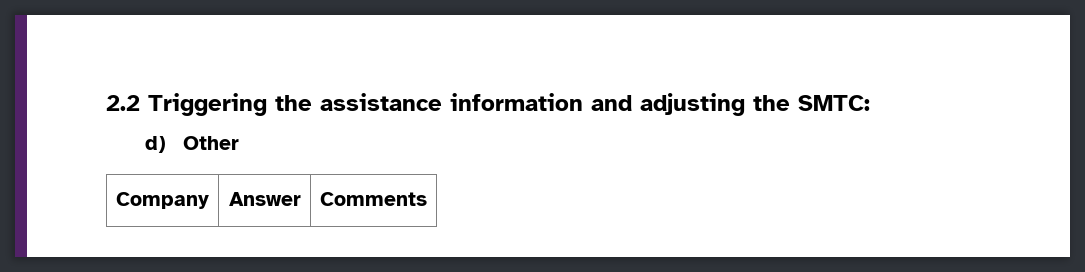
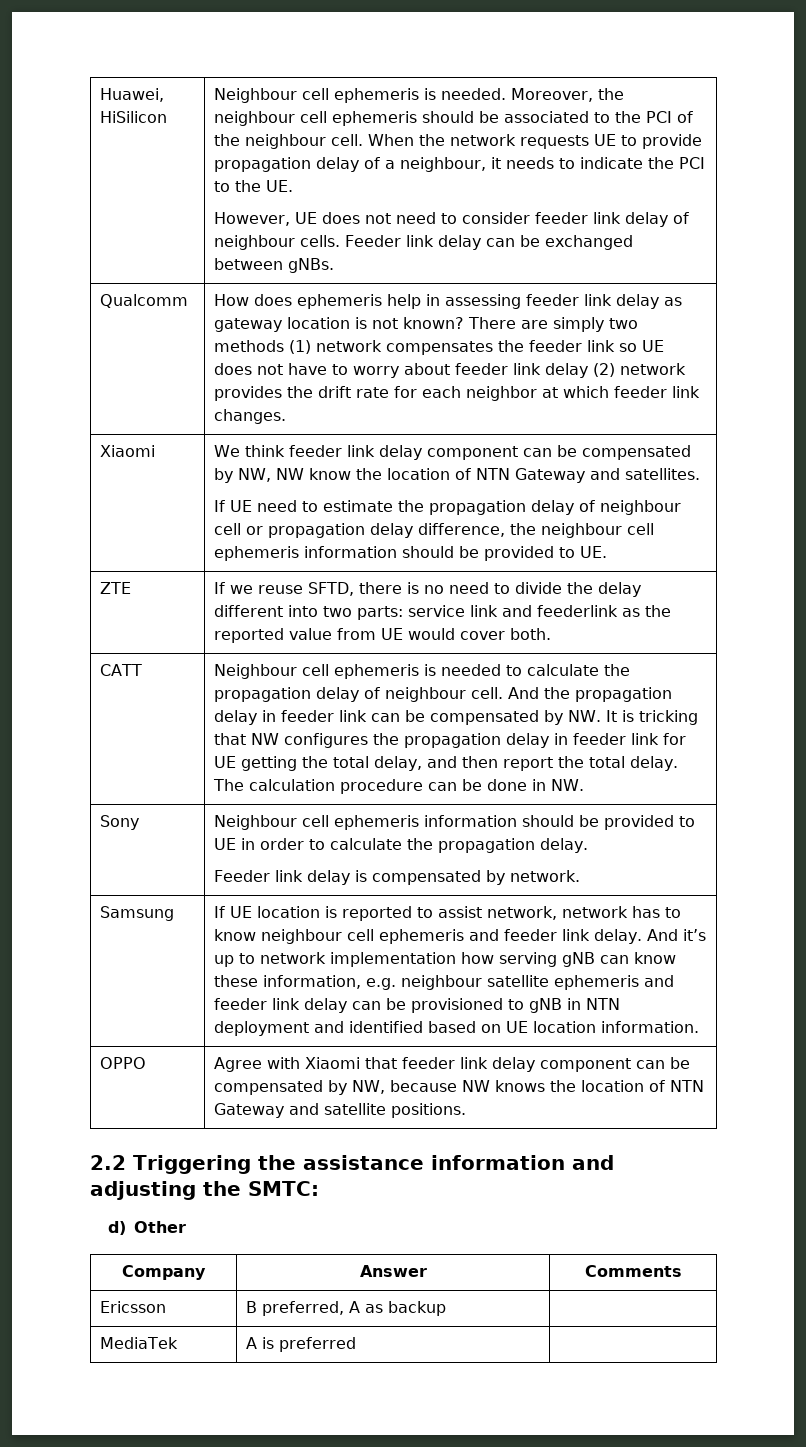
(106, 103) none -> [100,88,165,102] [100,111,168,123] [214,88,625,103] [214,111,694,126] [214,134,703,149] [214,157,706,172] [214,180,294,192] [214,212,690,227] [214,235,634,250] [214,258,335,273] [100,294,189,308] [214,294,683,309] [214,317,639,332] [214,340,665,355] [214,363,687,378] [214,386,701,401] [214,409,287,424] [100,445,156,457] [214,445,692,460] [214,468,701,483] [214,500,682,515] [214,523,655,538] [214,546,608,561] [100,582,132,594] [214,582,642,597] [214,605,672,620] [214,628,552,643] [100,664,143,676] [214,664,631,679] [214,687,673,702] [214,710,699,725] [214,733,687,748] [214,756,679,771] [213,779,585,794] [100,815,140,830] [214,815,696,830] [214,838,589,853] [214,870,581,885] [100,906,175,921] [214,906,682,921] [214,929,707,944] [214,952,677,967] [214,975,675,990] [214,998,621,1013] [214,1021,700,1036] [100,1057,147,1069] [214,1057,691,1072] [214,1080,705,1095] [214,1103,467,1118] Huawei, HiSilicon | Neighbour cell ephemeris is needed. Moreover, the neighbour cell ephemeris should be associated to the PCI of the neighbour cell. When the network requests UE to provide propagation delay of a neighbour, it needs to indicate the PCI to the UE. // However, UE does not need to consider feeder link delay of neighbour cells. Feeder link delay can be exchanged between gNBs. // Qualcomm | How does ephemeris help in assessing feeder link delay as gateway location is not known? There are simply two methods (1) network compensates the feeder link so UE does not have to worry about feeder link delay (2) network provides the drift rate for each neighbor at which feeder link changes. // Xiaomi | We think feeder link delay component can be compensated by NW, NW know the location of NTN Gateway and satellites. // If UE need to estimate the propagation delay of neighbour cell or propagation delay difference, the neighbour cell ephemeris information should be provided to UE. // ZTE | If we reuse SFTD, there is no need to divide the delay different into two parts: service link and feederlink as the reported value from UE would cover both. // CATT | Neighbour cell ephemeris is needed to calculate the propagation delay of neighbour cell. And the propagation delay in feeder link can be compensated by NW. It is tricking that NW configures the propagation delay in feeder link for UE getting the total delay, and then report the total delay. The calculation procedure can be done in NW. // Sony | Neighbour cell ephemeris information should be provided to UE in order to calculate the propagation delay. // Feeder link delay is compensated by network. // Samsung | If UE location is reported to assist network, network has to know neighbour cell ephemeris and feeder link delay. And it’s up to network implementation how serving gNB can know these information, e.g. neighbour satellite ephemeris and feeder link delay can be provisioned to gNB in NTN deployment and identified based on UE location information. // OPPO | Agree with Xiaomi that feeder link delay component can be compensated by NW, because NW knows the location of NTN Gateway and satellite positions. //
(427, 199) none -> [100,1301,167,1313] [246,1301,447,1316] [100,1337,179,1349] [246,1337,357,1352] // Ericsson | B preferred, A as backup | // MediaTek | A is preferred |

